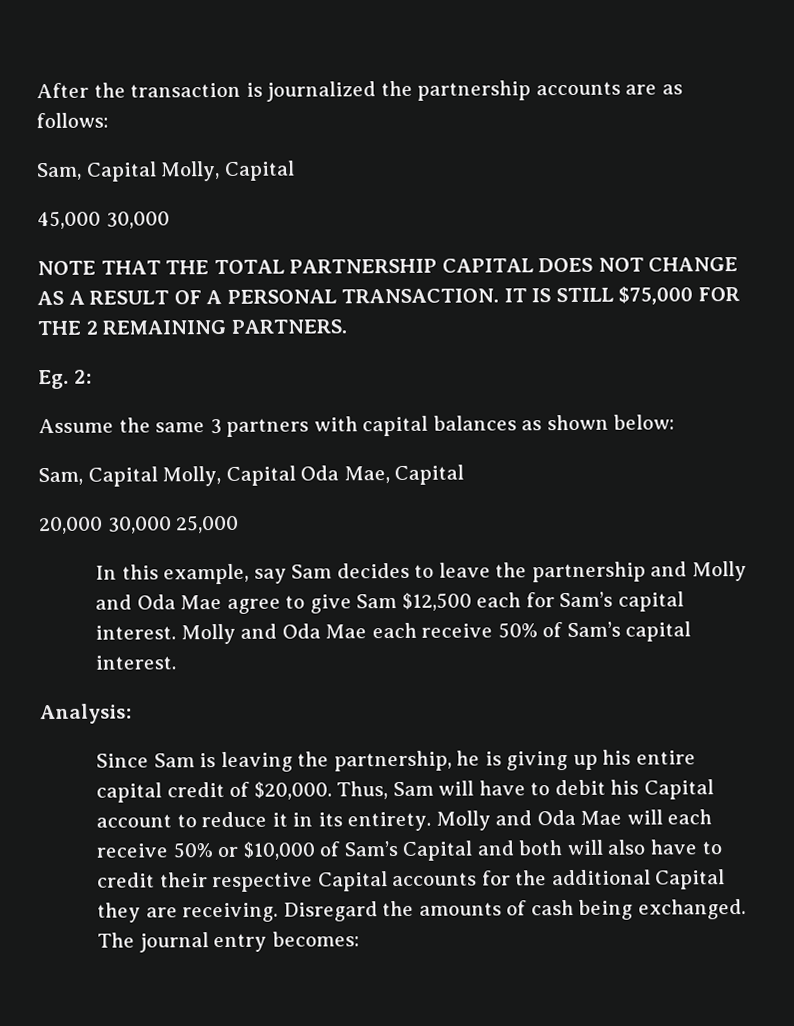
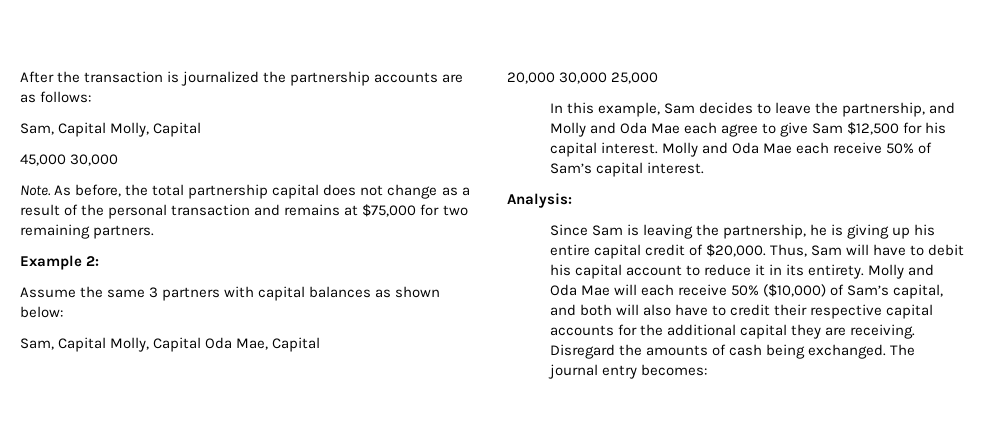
[37,257,739,276] [37,286,740,306] [37,319,347,336] [38,369,69,390] NOTE THAT THE TOTAL PARTNERSHIP CAPITAL DOES NOT CHANGE AS A RESULT OF A PERSONAL TRANSACTION. IT IS STILL $75,000 FOR THE 2 REMAINING PARTNERS. // Eg. -> [20,184,470,199] [20,204,468,219] [20,224,155,239] [20,255,82,270] Note. As before, the total partnership capital does not change as a result of the personal transaction and remains at $75,000 for two remaining partners. // Example
[253,568,287,584] say -> (660, 109) none
[531,561,646,583] partnership -> [841,102,925,117] partnership,
(223, 602) none -> [683,122,717,134] each
[476,591,614,608] each for Sam’s -> [903,122,947,134] for his
[643,779,714,800] Capital -> [574,264,622,279] capital
[217,840,474,861] or $10,000 of Sam’s Capital -> [762,284,943,299] ($10,000) of Sam’s capital,
[317,871,388,892] Capital -> [885,304,933,319] capital
[655,869,726,890] Capital -> [739,324,787,339] capital

